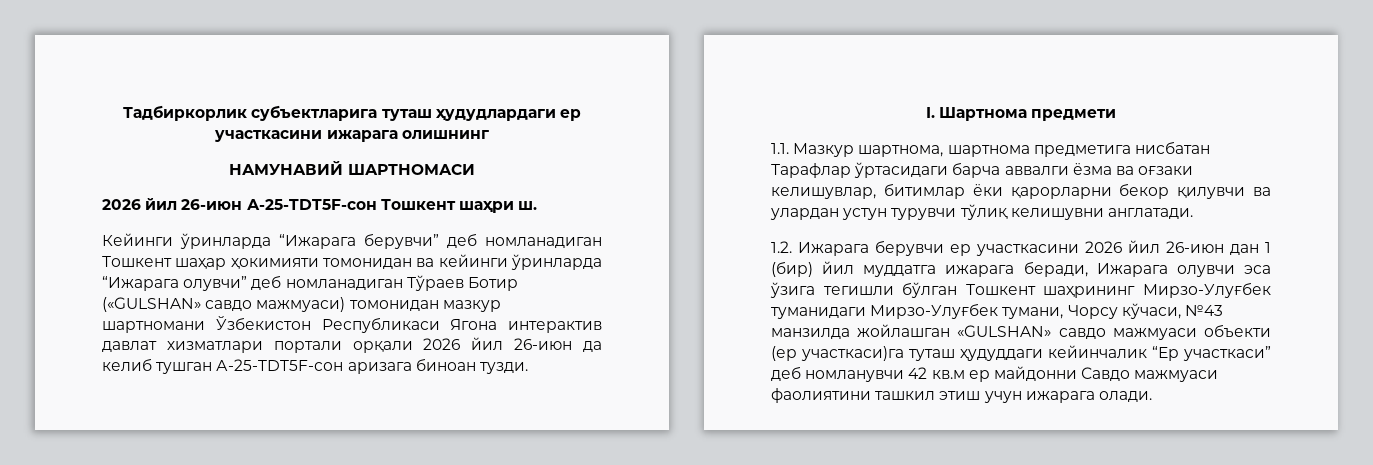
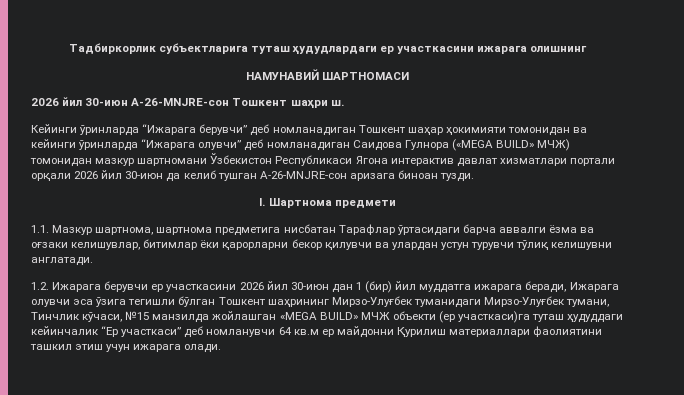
[181,199,377,210] 26-июн А-25-TDT5F-сон -> [85,98,230,106] 30-июн А-26-MNJRE-сон
[406,275,518,291] [102,297,346,312] Тўраев Ботир («GULSHAN» савдо мажмуаси) -> [352,139,571,151] Саидова Гулнора («MEGA BUILD» МЧЖ)
[514,338,573,350] 26-июн -> [125,171,164,179] 30-июн
[216,359,344,371] А-25-TDT5F-сон -> [259,171,347,179] А-26-MNJRE-сон
[1166,241,1224,253] 26-июн -> [290,282,329,290] 30-июн
[1067,303,1223,319] [771,324,1197,340] Чорсу кўчаси, №43 манзилда жойлашган «GULSHAN» савдо мажмуаси -> [31,311,390,323] Тинчлик кўчаси, №15 манзилда жойлашган «MEGA BUILD» МЧЖ
[908,367,928,379] 42 -> [278,327,292,335] 64
[1081,367,1219,382] Савдо мажмуаси -> [396,327,531,337] Қурилиш материаллари

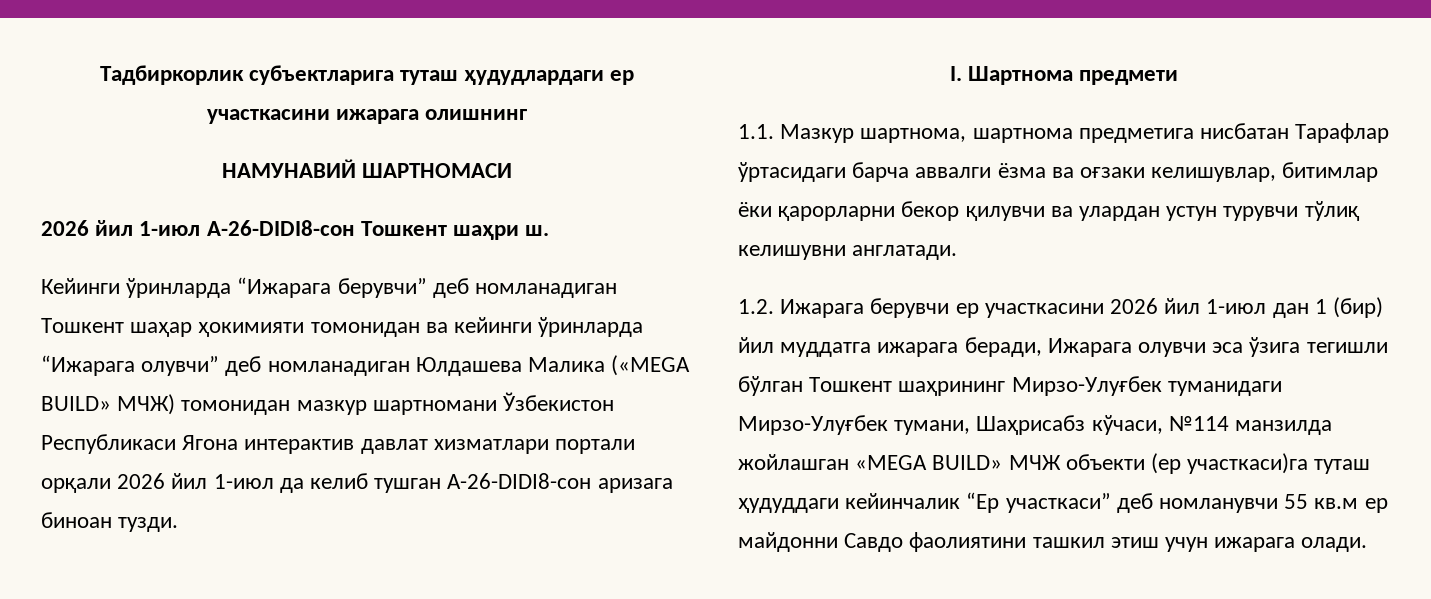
[85,98,230,106] 30-июн А-26-MNJRE-сон -> [139,220,355,236] 1-июл А-26-DIDI8-сон
[352,140,449,151] Саидова Гулнора -> [415,357,606,376] Юлдашева Малика
[125,171,164,179] 30-июн -> [213,474,274,489] 1-июл
[259,171,347,179] А-26-MNJRE-сон -> [447,473,592,489] А-26-DIDI8-сон
[290,282,329,290] 30-июн -> [1206,299,1267,314] 1-июл
[31,311,150,322] Тинчлик кўчаси, №15 -> [976,415,1229,435] Шаҳрисабз кўчаси, №114
[278,327,292,335] 64 -> [1284,494,1309,509] 55
[396,327,531,337] Қурилиш материаллари -> [844,533,904,552] Савдо

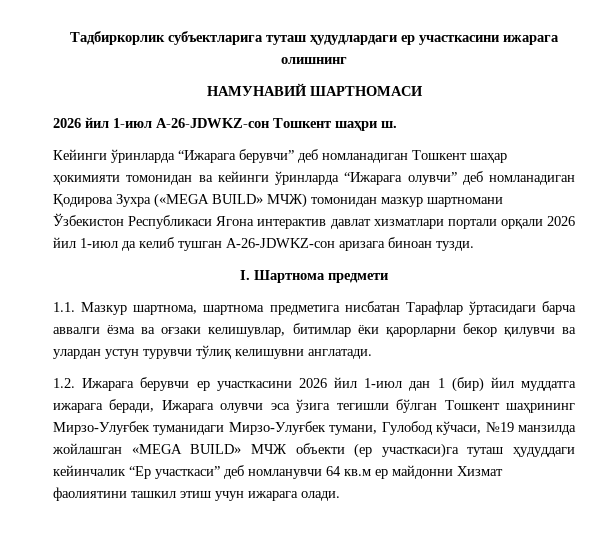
[206,220,355,236] А-26-DIDI8-сон -> [156,118,269,128] А-26-JDWKZ-сон
[415,357,606,376] Юлдашева Малика -> [53,194,151,207] Қодирова Зухра
[447,473,592,489] А-26-DIDI8-сон -> [226,238,335,248] А-26-JDWKZ-сон
[976,415,1229,435] Шаҳрисабз кўчаси, №114 -> [381,421,514,435] Гулобод кўчаси, №19
[1284,494,1309,509] 55 -> [326,466,341,476] 64
[844,533,904,552] Савдо -> [457,466,503,476] Хизмат

